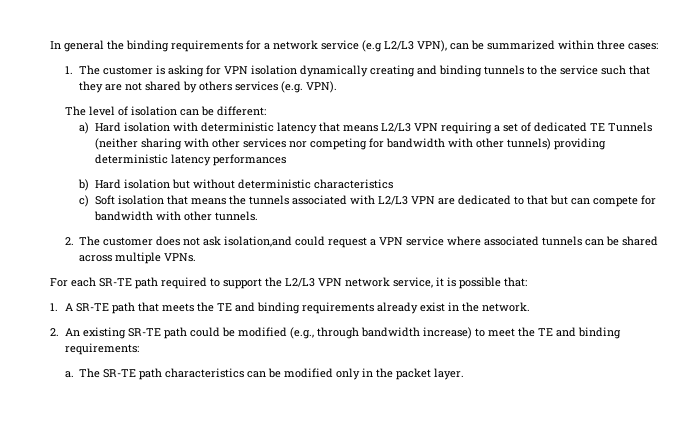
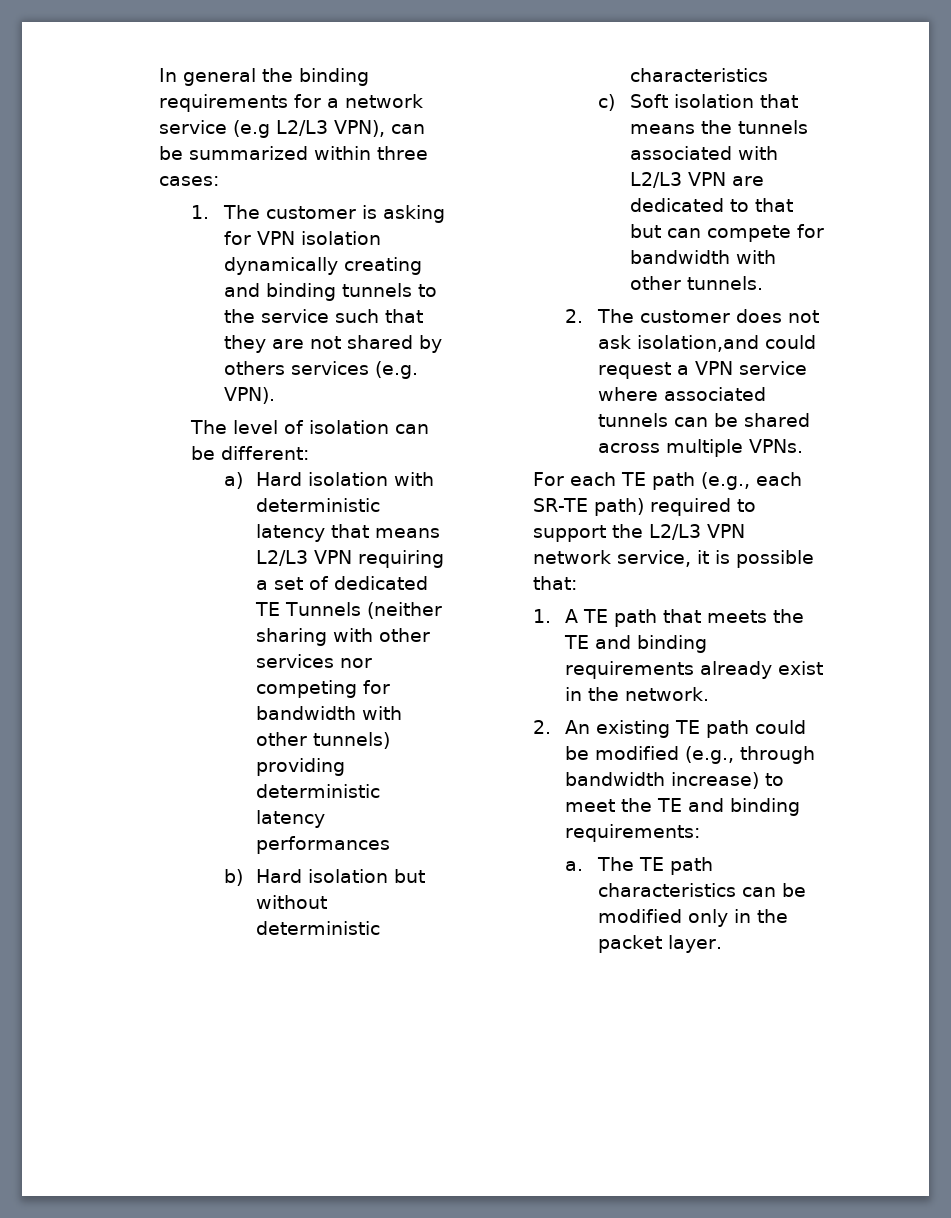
[99,277,159,289] SR-TE path -> [620,472,802,490] [532,498,645,516] TE path (e.g., each SR-TE path)
[75,303,109,312] SR-TE -> [583,609,609,623] TE
[127,328,161,337] SR-TE -> [675,720,701,734] TE
[103,369,137,378] SR-TE -> [638,857,664,871] TE

